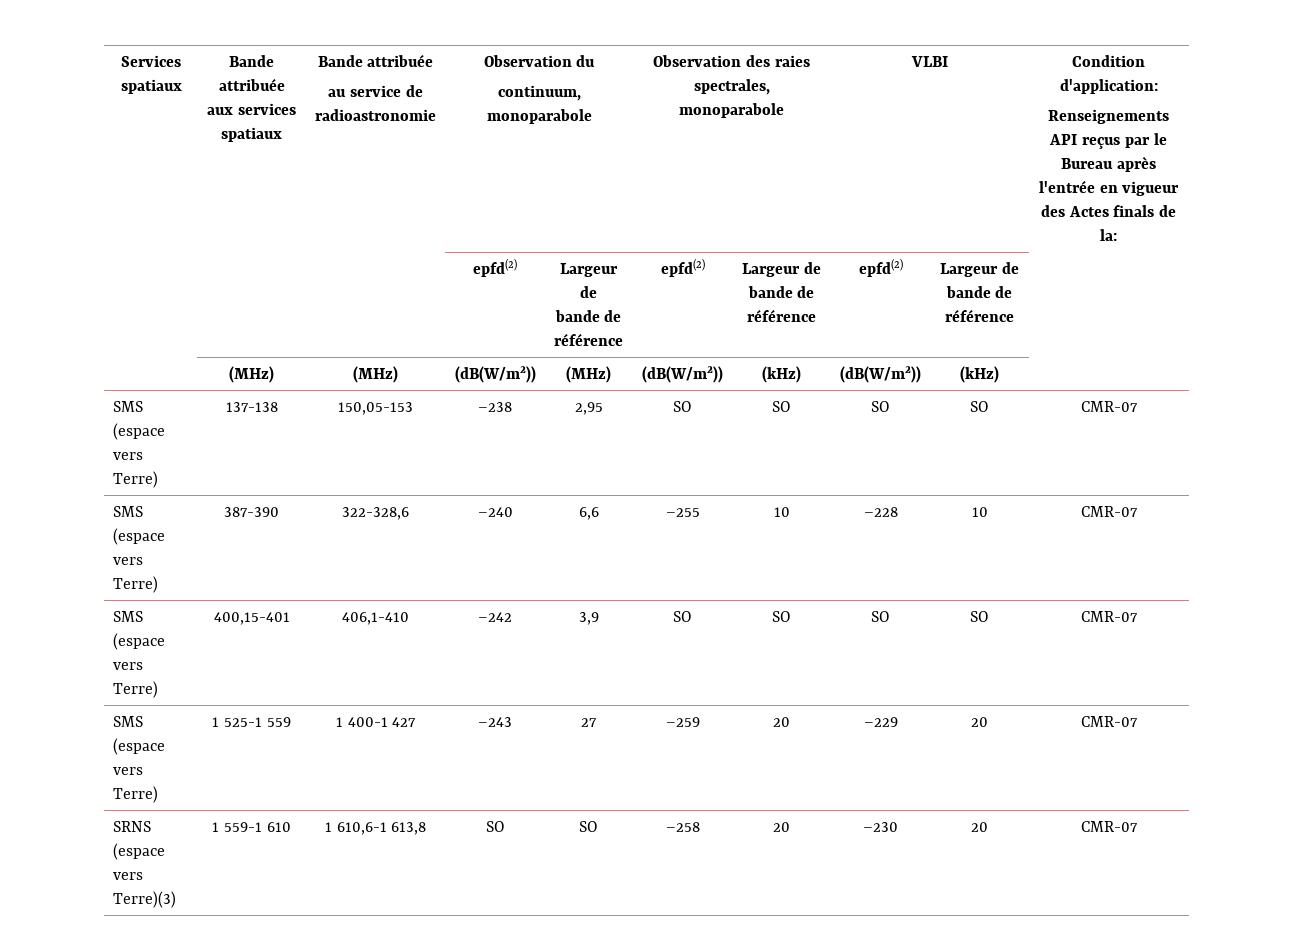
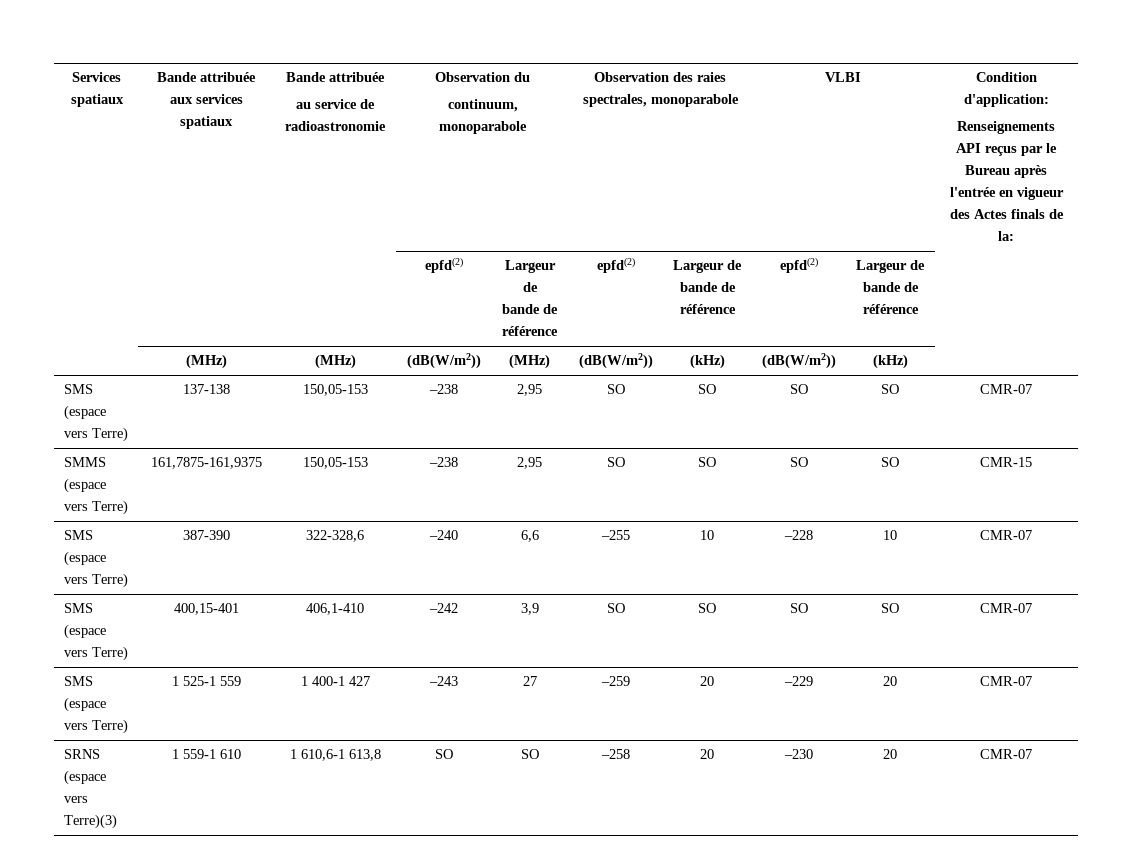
(1138, 406) none -> [63,457,106,467] [63,478,106,493] [63,500,128,515] [150,457,262,469] [302,457,368,469] [428,457,458,467] [517,457,542,469] [606,457,625,467] [698,457,716,467] [789,457,808,467] [881,457,899,467] [980,457,1032,467] // SMMS (espace vers Terre) | 161,7875-161,9375 | 150,05-153 | –238 | 2,95 | SO | SO | SO | SO | CMR-15

